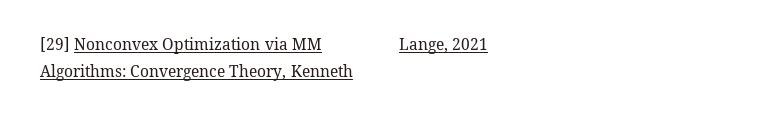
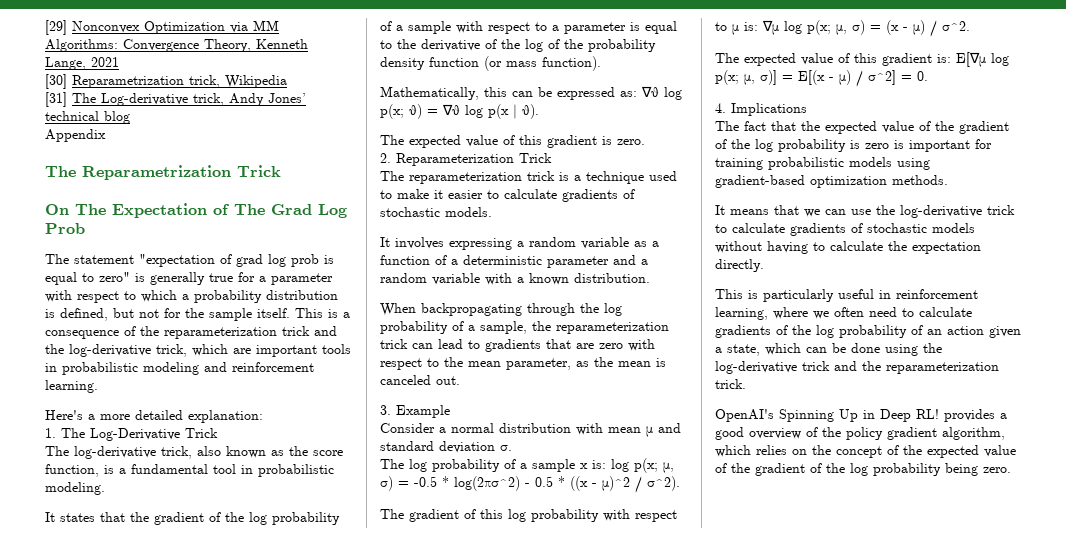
(489, 44) none -> [45,74,287,89] [45,92,306,107] [45,111,130,124] [45,129,106,142] [45,165,281,180] [45,203,347,218] [45,223,85,234] [45,254,334,267] [45,272,333,285] [45,290,338,303] [45,308,350,321] [45,326,337,339] [45,344,351,357] [45,362,314,375] [45,380,98,393] [45,410,263,423] [45,428,218,441] [45,446,343,459] [45,464,334,477] [45,482,105,495] [45,512,340,525] [380,21,677,34] [380,39,656,52] [380,56,601,71] [380,86,682,100] [380,104,539,119] [380,135,645,148] [380,153,552,166] [380,171,677,184] [380,189,635,202] [380,207,492,217] [380,237,659,250] [380,255,648,268] [380,273,650,285] [380,303,622,316] [380,321,669,334] [380,339,655,352] [380,357,666,370] [380,375,460,385] [380,405,450,418] [380,423,681,437] [380,441,512,453] [380,458,674,473] [380,476,680,493] [380,509,677,522] [715,20,970,37] [715,52,1009,67] [715,70,928,87] [715,103,807,116] [715,121,1009,134] [715,139,992,152] [715,157,930,170] [715,175,948,188] [715,205,1015,218] [715,223,975,236] [715,241,981,254] [715,259,764,272] [715,289,978,302] [715,307,972,320] [715,325,1021,338] [715,343,942,356] [715,361,999,374] [715,379,746,389] [715,409,1007,422] [715,427,1005,440] [715,445,1016,458] [715,463,1011,476] // [30] Reparametrization trick, Wikipedia // [31] The Log-derivative trick, Andy Jones’ technical blog // Appendix // The Reparametrization Trick // On The Expectation of The Grad Log Prob // The statement "expectation of grad log prob is equal to zero" is generally true for a parameter with respect to which a probability distribution is defined, but not for the sample itself. This is a consequence of the reparameterization trick and the log-derivative trick, which are important tools in probabilistic modeling and reinforcement learning. // Here's a more detailed explanation: // 1. The Log-Derivative Trick // The log-derivative trick, also known as the score function, is a fundamental tool in probabilistic modeling. // It states that the gradient of the log probability of a sample with respect to a parameter is equal to the derivative of the log of the probability density function (or mass function). // Mathematically, this can be expressed as: ∇θ log p(x; θ) = ∇θ log p(x | θ). // The expected value of this gradient is zero. // 2. Reparameterization Trick // The reparameterization trick is a technique used to make it easier to calculate gradients of stochastic models. // It involves expressing a random variable as a function of a deterministic parameter and a random variable with a known distribution. // When backpropagating through the log probability of a sample, the reparameterization trick can lead to gradients that are zero with respect to the mean parameter, as the mean is canceled out. // 3. Example // Consider a normal distribution with mean μ and standard deviation σ. // The log probability of a sample x is: log p(x; μ, σ) = -0.5 * log(2πσ^2) - 0.5 * ((x - μ)^2 / σ^2). // The gradient of this log probability with respect to μ is: ∇μ log p(x; μ, σ) = (x - μ) / σ^2. // The expected value of this gradient is: E[∇μ log p(x; μ, σ)] = E[(x - μ) / σ^2] = 0. // 4. Implications // The fact that the expected value of the gradient of the log probability is zero is important for training probabilistic models using gradient-based optimization methods. // It means that we can use the log-derivative trick to calculate gradients of stochastic models without having to calculate the expectation directly. // This is particularly useful in reinforcement learning, where we often need to calculate gradients of the log probability of an action given a state, which can be done using the log-derivative trick and the reparameterization trick. // OpenAI's Spinning Up in Deep RL! provides a good overview of the policy gradient algorithm, which relies on the concept of the expected value of the gradient of the log probability being zero.

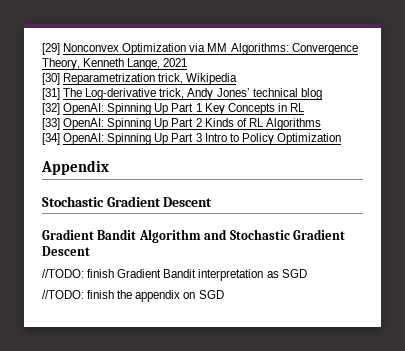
[45,129,106,142] [45,165,281,180] [45,203,347,218] [45,223,85,234] [45,254,334,267] [45,272,333,285] [45,290,338,303] [45,308,350,321] [45,326,337,339] [45,344,351,357] [45,362,314,375] [45,380,98,393] [45,410,263,423] [45,428,218,441] [45,446,343,459] [45,464,334,477] [45,482,105,495] [45,512,340,525] [380,21,677,34] [380,39,656,52] [380,56,601,71] [380,86,682,100] [380,104,539,119] [380,135,645,148] [380,153,552,166] [380,171,677,184] [380,189,635,202] [380,207,492,217] [380,237,659,250] [380,255,648,268] [380,273,650,285] [380,303,622,316] [380,321,669,334] [380,339,655,352] [380,357,666,370] [380,375,460,385] [380,405,450,418] [380,423,681,437] [380,441,512,453] [380,458,674,473] [380,476,680,493] [380,509,677,522] [715,20,970,37] [715,52,1009,67] [715,70,928,87] [715,103,807,116] [715,121,1009,134] [715,139,992,152] [715,157,930,170] [715,175,948,188] [715,205,1015,218] [715,223,975,236] [715,241,981,254] [715,259,764,272] [715,289,978,302] [715,307,972,320] [715,325,1021,338] [715,343,942,356] [715,361,999,374] [715,379,746,389] [715,409,1007,422] [715,427,1005,440] [715,445,1016,458] [715,463,1011,476] Appendix // The Reparametrization Trick // On The Expectation of The Grad Log Prob // The statement "expectation of grad log prob is equal to zero" is generally true for a parameter with respect to which a probability distribution is defined, but not for the sample itself. This is a consequence of the reparameterization trick and the log-derivative trick, which are important tools in probabilistic modeling and reinforcement learning. // Here's a more detailed explanation: // 1. The Log-Derivative Trick // The log-derivative trick, also known as the score function, is a fundamental tool in probabilistic modeling. // It states that the gradient of the log probability of a sample with respect to a parameter is equal to the derivative of the log of the probability density function (or mass function). // Mathematically, this can be expressed as: ∇θ log p(x; θ) = ∇θ log p(x | θ). // The expected value of this gradient is zero. // 2. Reparameterization Trick // The reparameterization trick is a technique used to make it easier to calculate gradients of stochastic models. // It involves expressing a random variable as a function of a deterministic parameter and a random variable with a known distribution. // When backpropagating through the log probability of a sample, the reparameterization trick can lead to gradients that are zero with respect to the mean parameter, as the mean is canceled out. // 3. Example // Consider a normal distribution with mean μ and standard deviation σ. // The log probability of a sample x is: log p(x; μ, σ) = -0.5 * log(2πσ^2) - 0.5 * ((x - μ)^2 / σ^2). // The gradient of this log probability with respect to μ is: ∇μ log p(x; μ, σ) = (x - μ) / σ^2. // The expected value of this gradient is: E[∇μ log p(x; μ, σ)] = E[(x - μ) / σ^2] = 0. // 4. Implications // The fact that the expected value of the gradient of the log probability is zero is important for training probabilistic models using gradient-based optimization methods. // It means that we can use the log-derivative trick to calculate gradients of stochastic models without having to calculate the expectation directly. // This is particularly useful in reinforcement learning, where we often need to calculate gradients of the log probability of an action given a state, which can be done using the log-derivative trick and the reparameterization trick. // OpenAI's Spinning Up in Deep RL! provides a good overview of the policy gradient algorithm, which relies on the concept of the expected value of the gradient of the log probability being zero. -> [42,103,305,115] [42,118,321,130] [42,133,341,145] [41,160,109,175] [42,196,213,207] [42,229,345,243] [42,246,90,256] [42,269,307,281] [42,290,224,302] [32] OpenAI: Spinning Up Part 1 Key Concepts in RL // [33] OpenAI: Spinning Up Part 2 Kinds of RL Algorithms // [34] OpenAI: Spinning Up Part 3 Intro to Policy Optimization // Appendix // Stochastic Gradient Descent // Gradient Bandit Algorithm and Stochastic Gradient Descent // //TODO: finish Gradient Bandit interpretation as SGD // //TODO: finish the appendix on SGD

